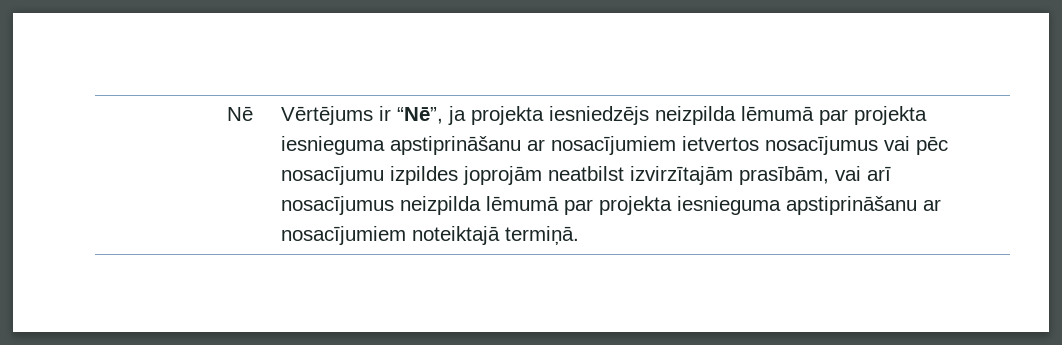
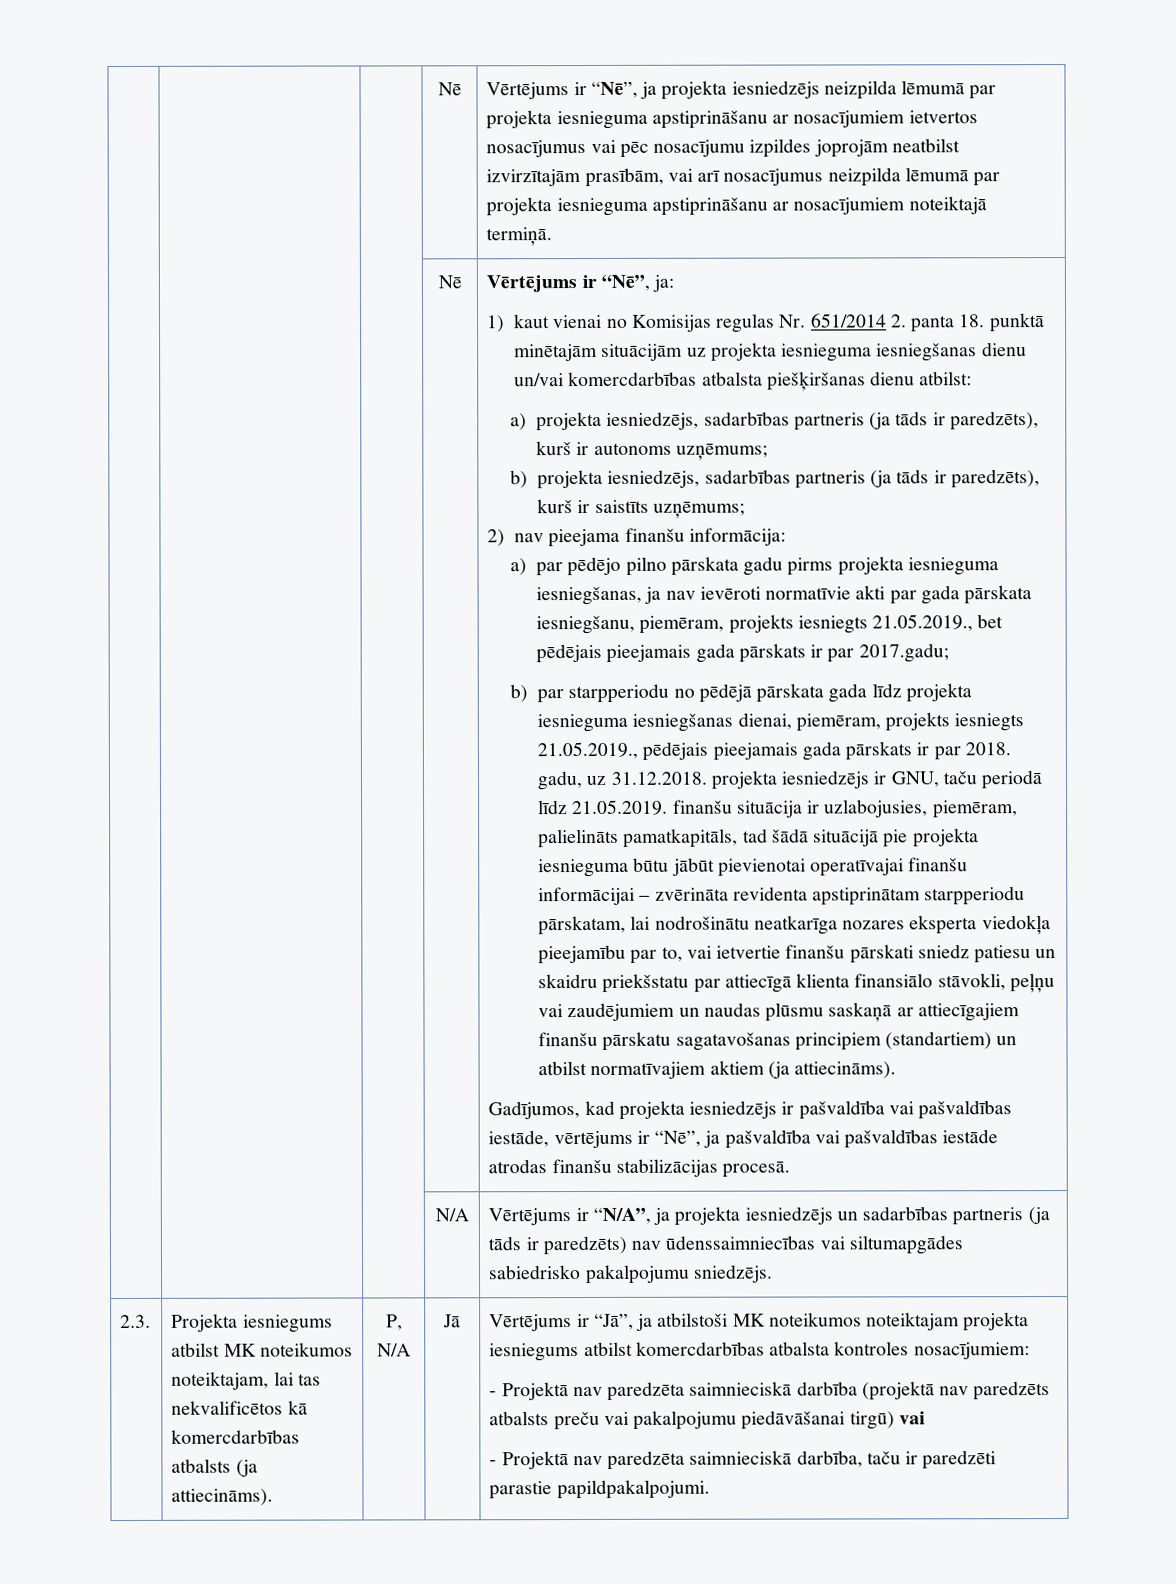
(580, 235) none -> [437,275,462,289] [486,274,675,293] [487,313,1045,333] [514,342,1027,362] [514,371,973,392] [510,411,1039,432] [536,441,768,461] [510,469,1040,490] [537,499,745,519] [487,527,786,548] [510,556,999,577] [536,585,1033,606] [536,614,1004,635] [536,643,949,664] [510,683,972,704] [537,712,1025,733] [537,741,1011,761] [537,770,1043,791] [538,799,1018,819] [538,828,979,849] [538,857,969,878] [538,886,1026,906] [538,915,1051,936] [538,944,1057,965] [538,973,1055,994] [538,1002,1020,1023] [538,1031,1018,1051] [538,1060,897,1079] [488,1100,1013,1120] [488,1129,999,1149] [488,1158,791,1178] [434,1208,469,1222] [488,1206,1050,1226] [488,1235,963,1256] [488,1264,773,1285] [120,1314,152,1328] [171,1313,333,1333] [171,1342,353,1357] [171,1371,321,1390] [171,1400,308,1415] [171,1429,301,1444] [171,1458,258,1477] [171,1488,274,1506] [385,1314,403,1331] [377,1343,411,1357] [443,1314,461,1328] [489,1312,1030,1332] [489,1341,1030,1362] [489,1381,1051,1401] [489,1410,925,1431] [489,1450,997,1470] [489,1479,710,1500] // | | | Nē | Vērtējums ir “Nē”, ja: // 1) kaut vienai no Komisijas regulas Nr. 651/2014 2. panta 18. punktā minētajām situācijām uz projekta iesnieguma iesniegšanas dienu un/vai komercdarbības atbalsta piešķiršanas dienu atbilst: // a) projekta iesniedzējs, sadarbības partneris (ja tāds ir paredzēts), kurš ir autonoms uzņēmums; // b) projekta iesniedzējs, sadarbības partneris (ja tāds ir paredzēts), kurš ir saistīts uzņēmums; // 2) nav pieejama finanšu informācija: // a) par pēdējo pilno pārskata gadu pirms projekta iesnieguma iesniegšanas, ja nav ievēroti normatīvie akti par gada pārskata iesniegšanu, piemēram, projekts iesniegts 21.05.2019., bet pēdējais pieejamais gada pārskats ir par 2017.gadu; // b) par starpperiodu no pēdējā pārskata gada līdz projekta iesnieguma iesniegšanas dienai, piemēram, projekts iesniegts 21.05.2019., pēdējais pieejamais gada pārskats ir par 2018. gadu, uz 31.12.2018. projekta iesniedzējs ir GNU, taču periodā līdz 21.05.2019. finanšu situācija ir uzlabojusies, piemēram, palielināts pamatkapitāls, tad šādā situācijā pie projekta iesnieguma būtu jābūt pievienotai operatīvajai finanšu informācijai – zvērināta revidenta apstiprinātam starpperiodu pārskatam, lai nodrošinātu neatkarīga nozares eksperta viedokļa pieejamību par to, vai ietvertie finanšu pārskati sniedz patiesu un skaidru priekšstatu par attiecīgā klienta finansiālo stāvokli, peļņu vai zaudējumiem un naudas plūsmu saskaņā ar attiecīgajiem finanšu pārskatu sagatavošanas principiem (standartiem) un atbilst normatīvajiem aktiem (ja attiecināms). // Gadījumos, kad projekta iesniedzējs ir pašvaldība vai pašvaldības iestāde, vērtējums ir “Nē”, ja pašvaldība vai pašvaldības iestāde atrodas finanšu stabilizācijas procesā. // | | | N/A | Vērtējums ir “N/A”, ja projekta iesniedzējs un sadarbības partneris (ja tāds ir paredzēts) nav ūdenssaimniecības vai siltumapgādes sabiedrisko pakalpojumu sniedzējs. // 2.3. | Projekta iesniegums atbilst MK noteikumos noteiktajam, lai tas nekvalificētos kā komercdarbības atbalsts (ja attiecināms). | P, N/A | Jā | Vērtējums ir “Jā”, ja atbilstoši MK noteikumos noteiktajam projekta iesniegums atbilst komercdarbības atbalsta kontroles nosacījumiem: // - Projektā nav paredzēta saimnieciskā darbība (projektā nav paredzēts atbalsts preču vai pakalpojumu piedāvāšanai tirgū) vai // - Projektā nav paredzēta saimnieciskā darbība, taču ir paredzēti parastie papildpakalpojumi.

